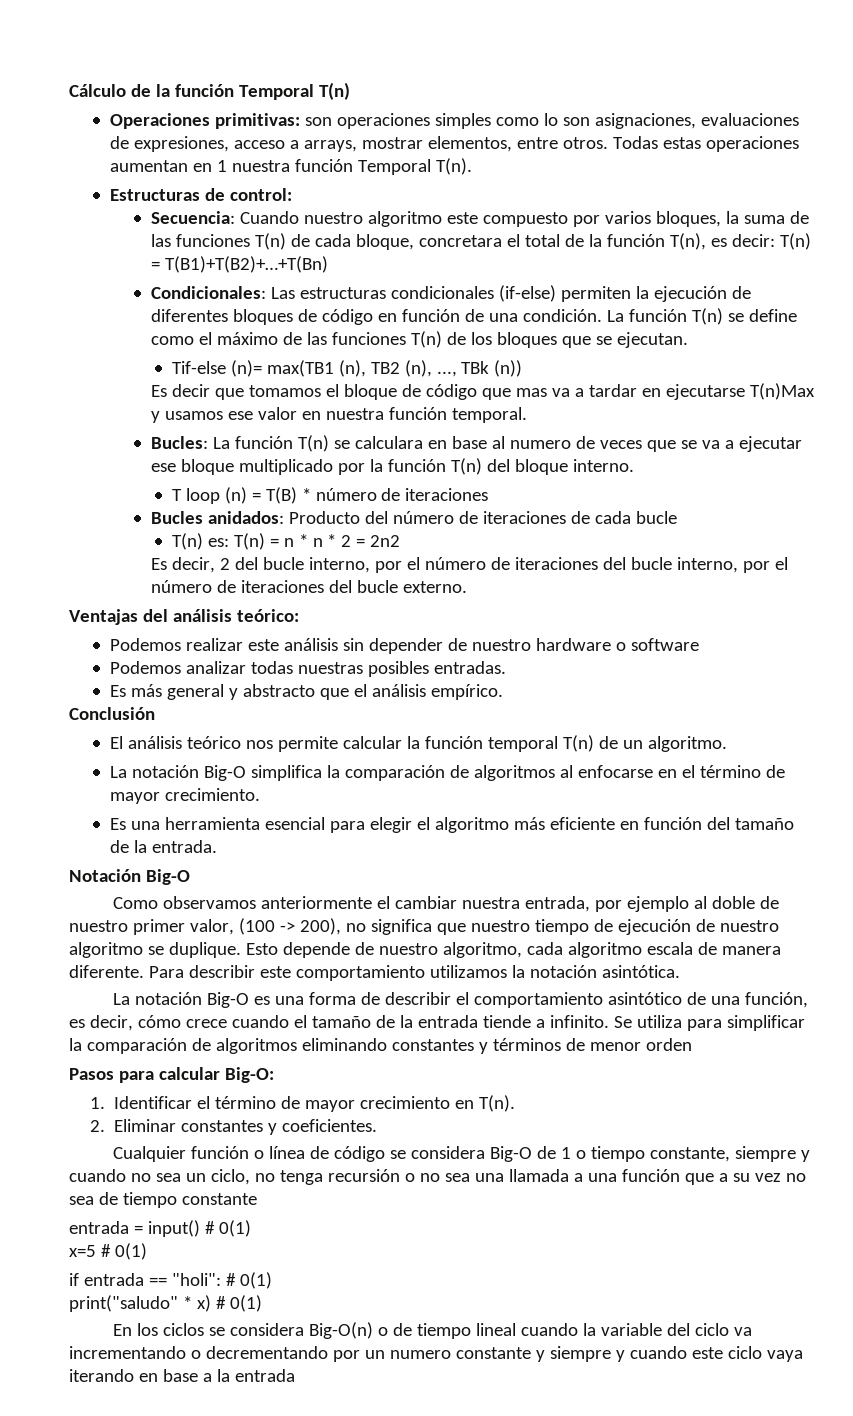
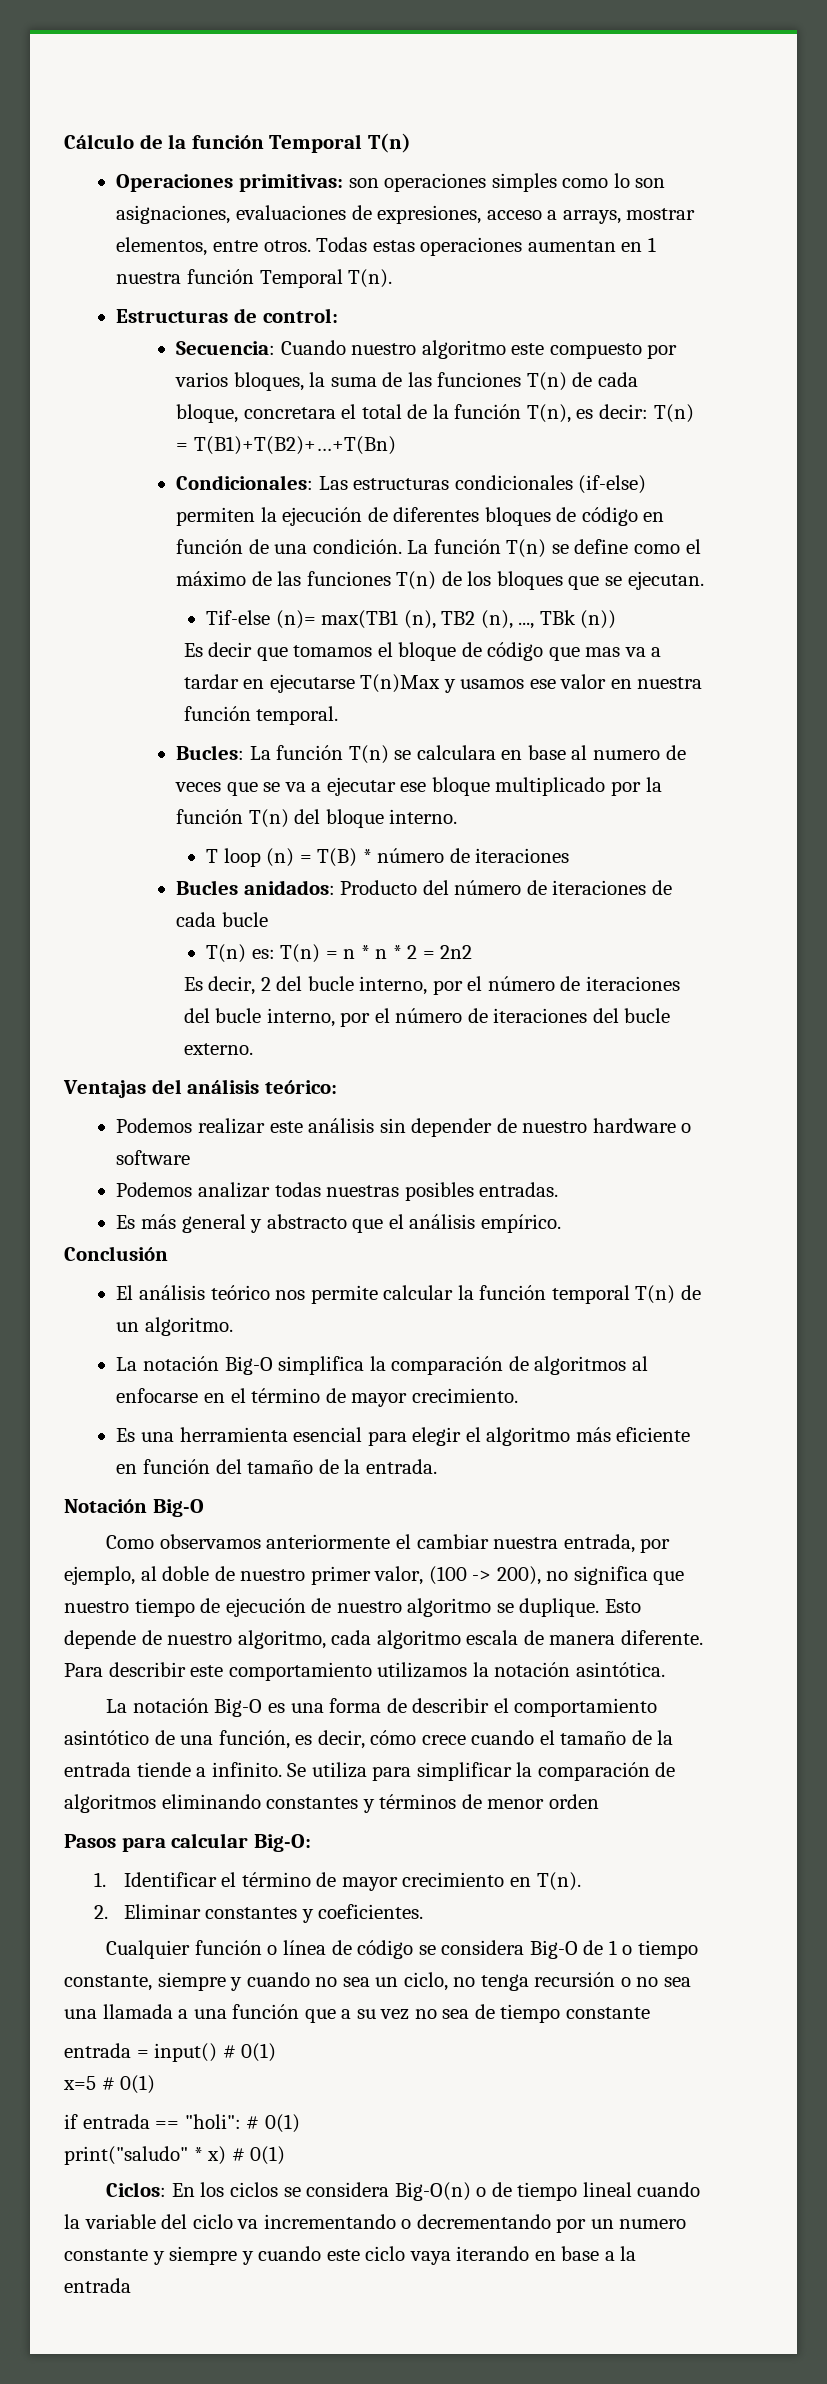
[626,896,689,912] ejemplo -> [64,1566,135,1585] ejemplo,
(262, 1303) none -> [106,2182,167,2197] Ciclos:

